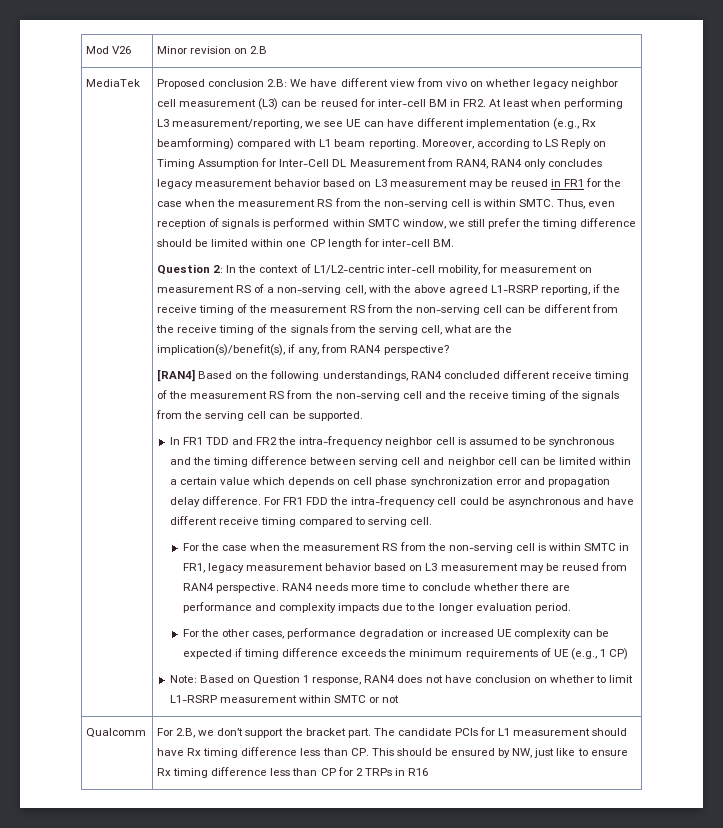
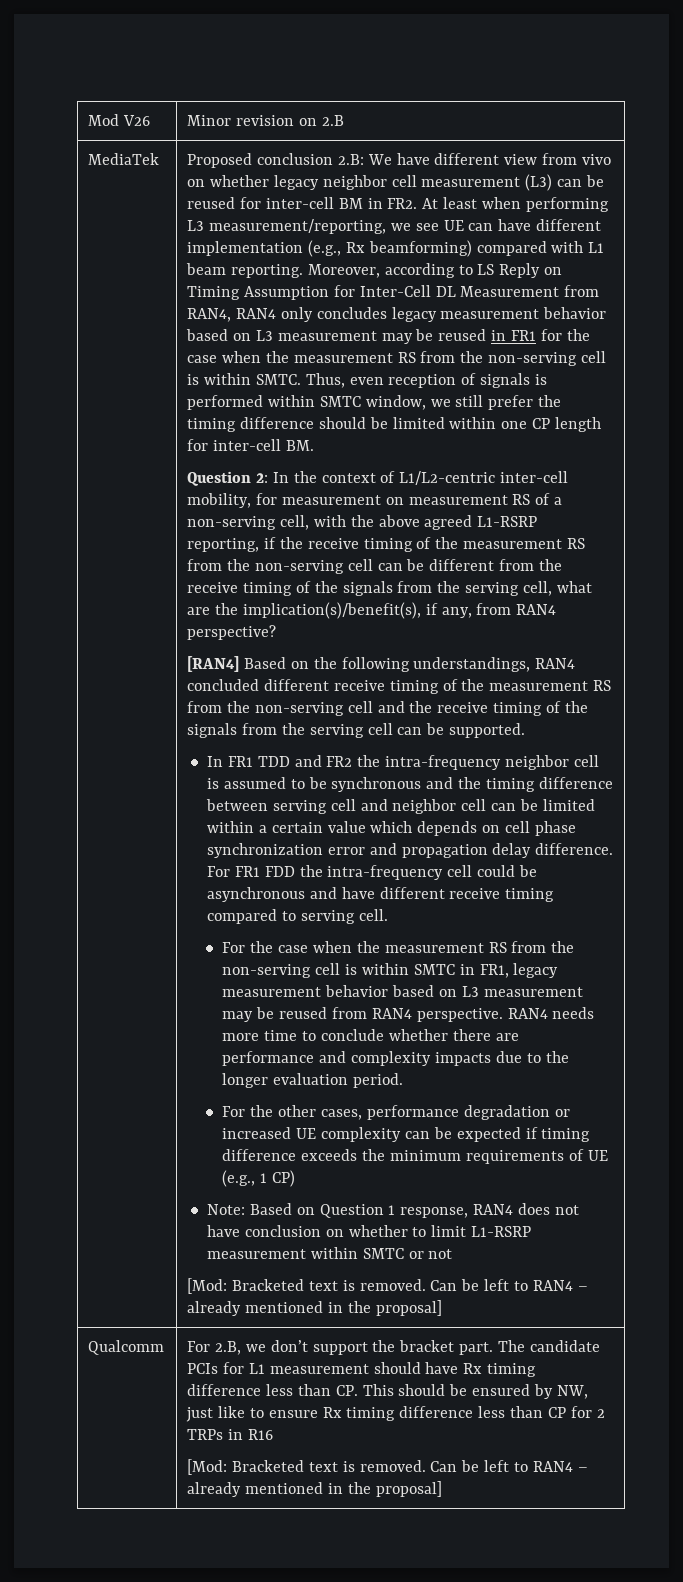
(400, 699) none -> [187,1278,588,1294] [187,1300,442,1316] // [Mod: Bracketed text is removed. Can be left to RAN4 – already mentioned in the proposal]
(429, 772) none -> [187,1459,588,1475] [187,1481,442,1497] // [Mod: Bracketed text is removed. Can be left to RAN4 – already mentioned in the proposal]

